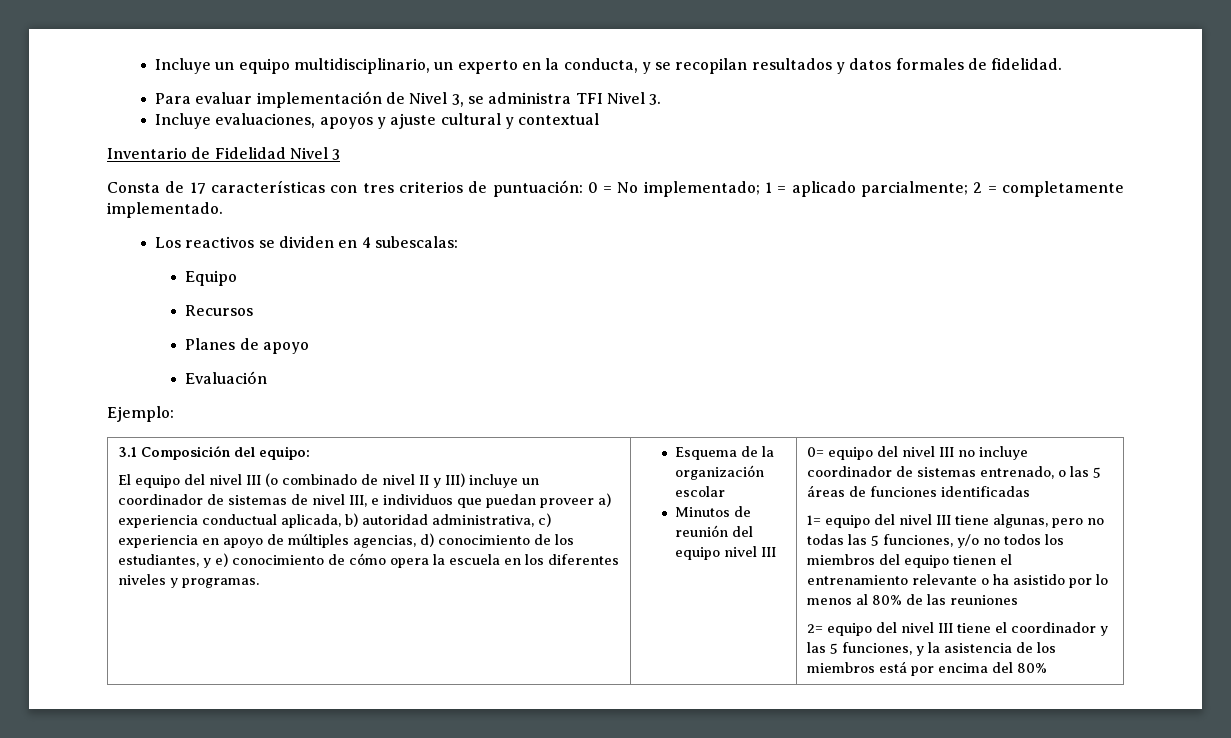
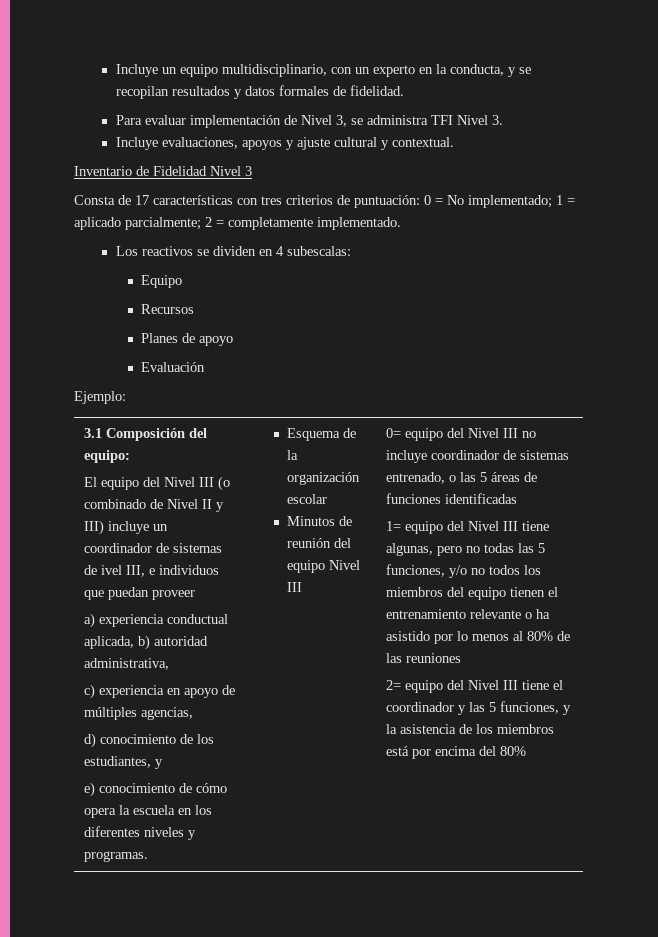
(430, 66) none -> [330,67,352,74] con
[518,113,600,125] contextual -> [391,137,454,147] contextual.
[208,474,242,485] nivel -> [164,477,196,487] Nivel
[381,474,415,485] nivel -> [167,499,199,509] Nivel
[311,494,345,505] nivel -> [101,565,123,575] ivel
(594, 503) none -> (196, 595) //
(534, 520) none -> (170, 664) //
(416, 541) none -> (194, 713) //
(211, 563) none -> (164, 764) //
[723,546,757,557] nivel -> [329,560,361,570] Nivel
[901,446,935,457] nivel -> [468,428,500,438] Nivel
[898,514,932,525] nivel -> [468,521,500,531] Nivel
[900,622,934,633] nivel -> [468,680,500,690] Nivel

